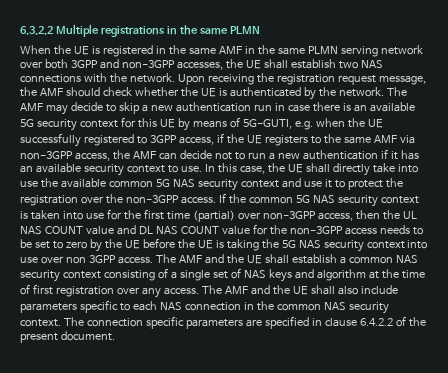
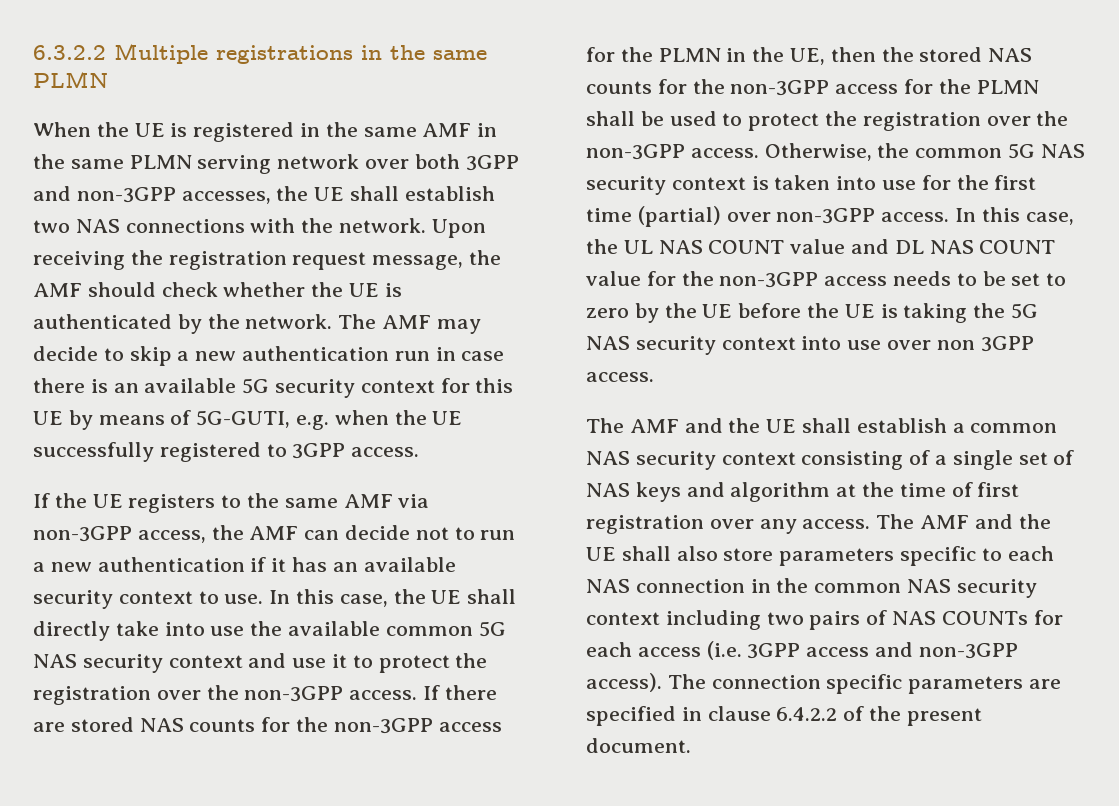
[178,133,224,145] access, if -> [351,447,420,457] [33,493,50,508] access. // If
(226, 198) none -> [444,685,497,700] [33,717,502,734] [586,47,1033,65] [586,79,1039,96] [586,111,1069,131] [586,143,872,161] there are stored NAS counts for the non-3GPP access for the PLMN in the UE, then the stored NAS counts for the non-3GPP access for the PLMN shall be used to protect the registration over the non-3GPP access. Otherwise,
[317,210,380,221] access, then -> [881,207,1074,225] access. In this case,
(153, 260) none -> (654, 377) //
[360,285,398,294] include -> [723,548,774,561] store
[20,319,61,327] context. -> [586,610,1063,630] [586,641,1018,660] [586,673,662,692] context including two pairs of NAS COUNTs for each access (i.e. 3GPP access and non-3GPP access).

